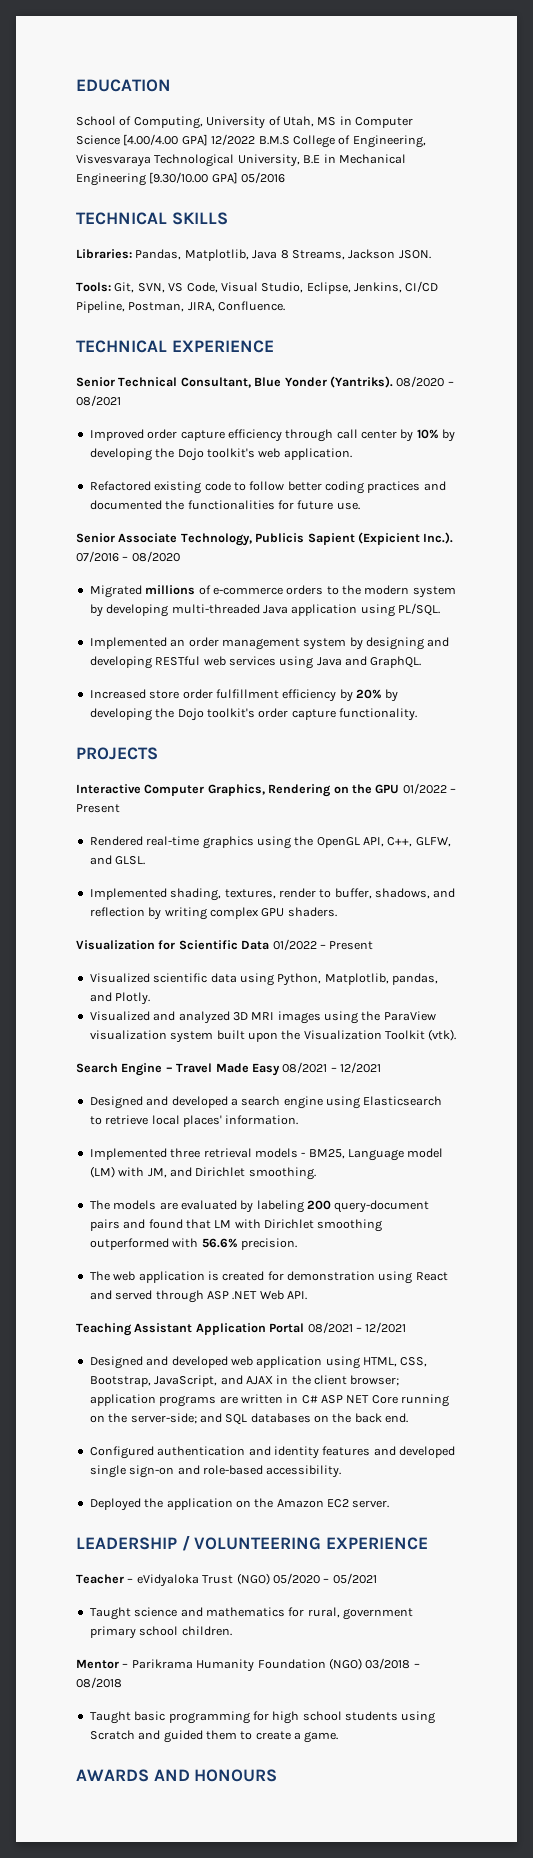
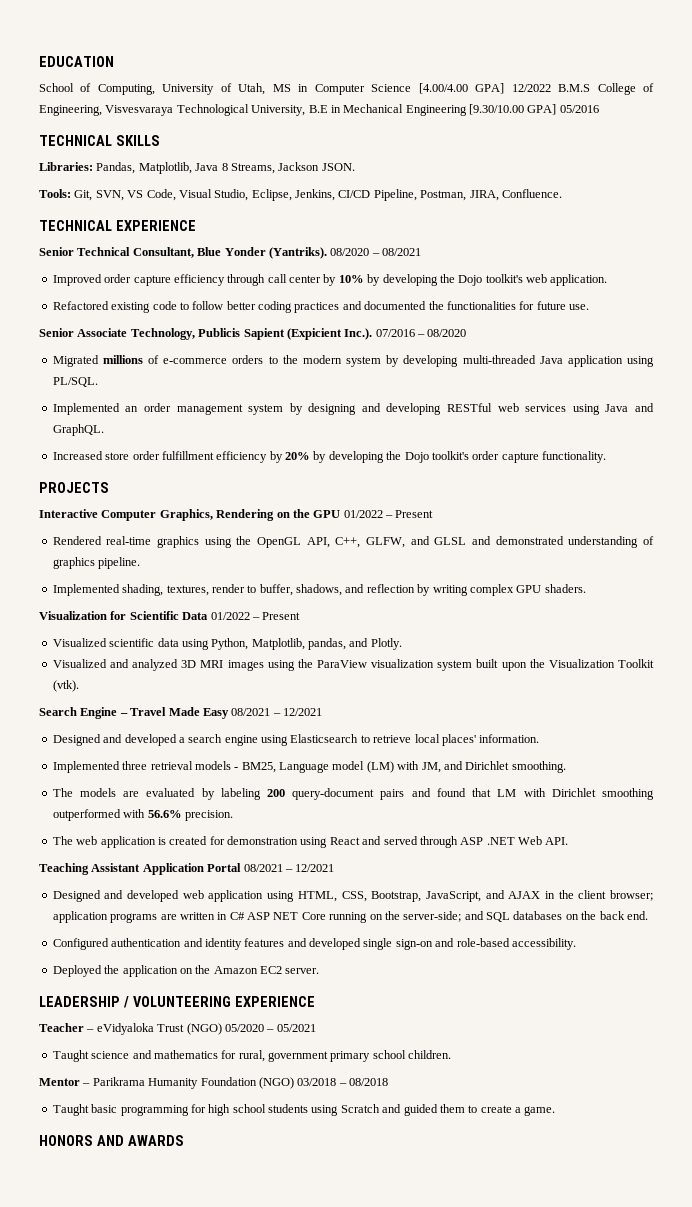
[115,856,146,865] GLSL. -> [434,536,654,548] [52,557,141,569] GLSL and demonstrated understanding of graphics pipeline.
[76,1769,278,1782] AWARDS AND HONOURS -> [39,1135,184,1146] HONORS AND AWARDS

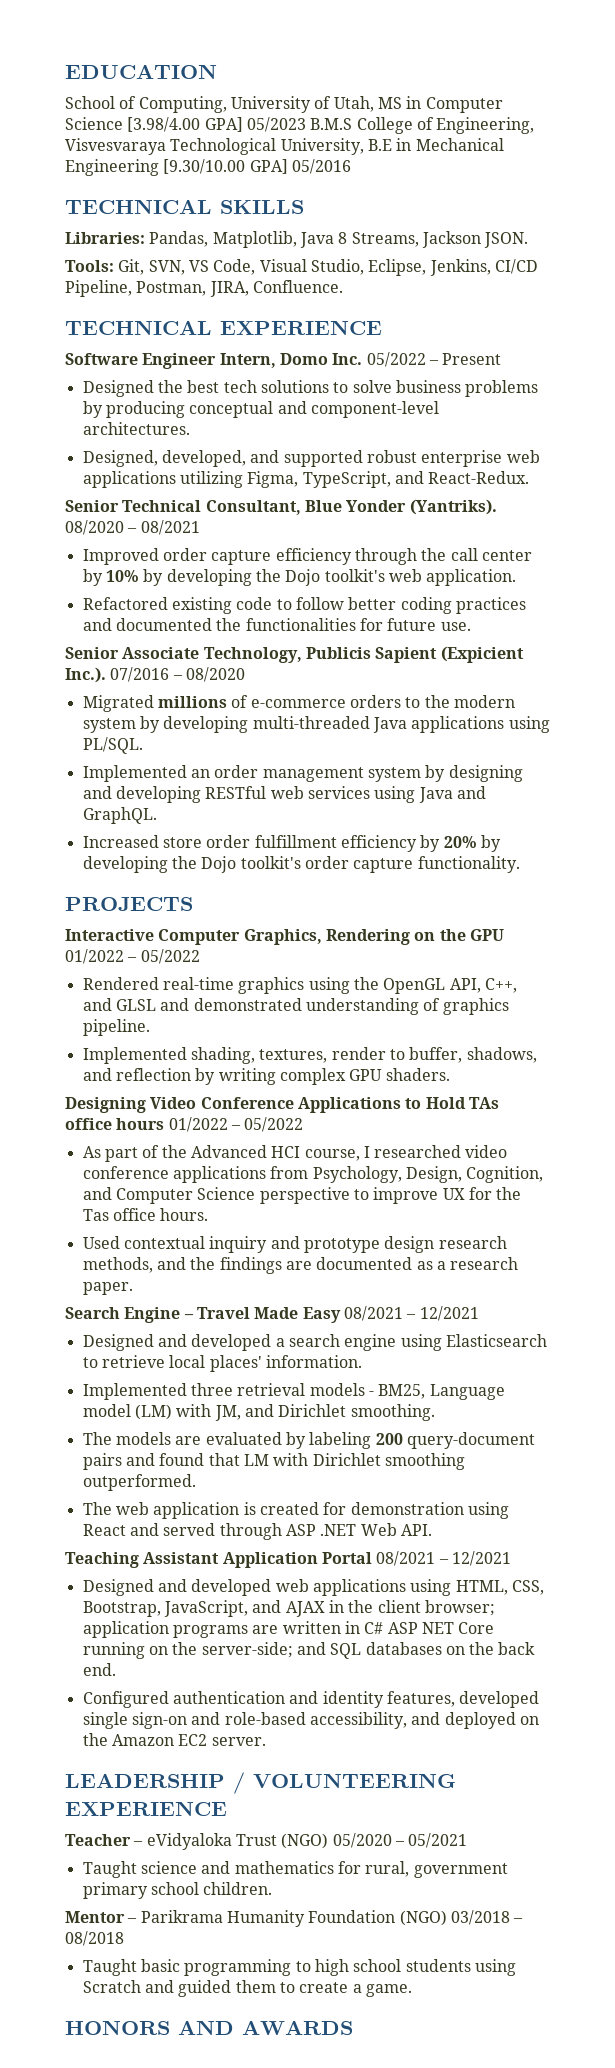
[418,83,551,94] [4.00/4.00 GPA] 12/2022 -> [127,117,306,132] [3.98/4.00 GPA] 05/2023
(196, 225) none -> [65,352,502,369] [82,380,539,397] [82,401,439,418] [82,422,190,435] [82,450,540,467] [82,471,530,488] // Software Engineer Intern, Domo Inc. 05/2022 – Present // Designed the best tech solutions to solve business problems by producing conceptual and component-level architectures. // Designed, developed, and supported robust enterprise web applications utilizing Figma, TypeScript, and React-Redux.
(266, 280) none -> [421,548,447,561] the
[567,355,623,367] application -> [411,716,505,733] applications
[395,510,434,518] Present -> [140,949,200,964] 05/2022
[366,537,406,548] GLFW, -> (517, 985) none
[39,611,301,620] [52,638,402,650] [52,659,654,671] [52,680,79,692] Visualization for Scientific Data 01/2022 – Present // Visualized scientific data using Python, Matplotlib, pandas, and Plotly. // Visualized and analyzed 3D MRI images using the ParaView visualization system built upon the Visualization Toolkit (vtk). -> [65,1097,499,1113] [65,1117,304,1132] [82,1145,508,1162] [82,1166,544,1183] [82,1187,522,1204] [82,1208,209,1221] [82,1236,507,1253] [82,1257,519,1274] [82,1282,133,1295] Designing Video Conference Applications to Hold TAs office hours 01/2022 – 05/2022 // As part of the Advanced HCI course, I researched video conference applications from Psychology, Design, Cognition, and Computer Science perspective to improve UX for the Tas office hours. // Used contextual inquiry and prototype design research methods, and the findings are documented as a research paper.
[52,809,233,821] outperformed with 56.6% precision. -> [82,1474,196,1491] outperformed.
[208,890,264,902] application -> [312,1579,406,1596] applications
[244,938,307,947] features and -> [386,1691,455,1707] features,
[511,938,576,950] [52,965,178,977] accessibility. // Deployed the application -> [309,1712,516,1729] accessibility, and deployed
[190,1104,206,1113] for -> [295,1961,311,1972] to

